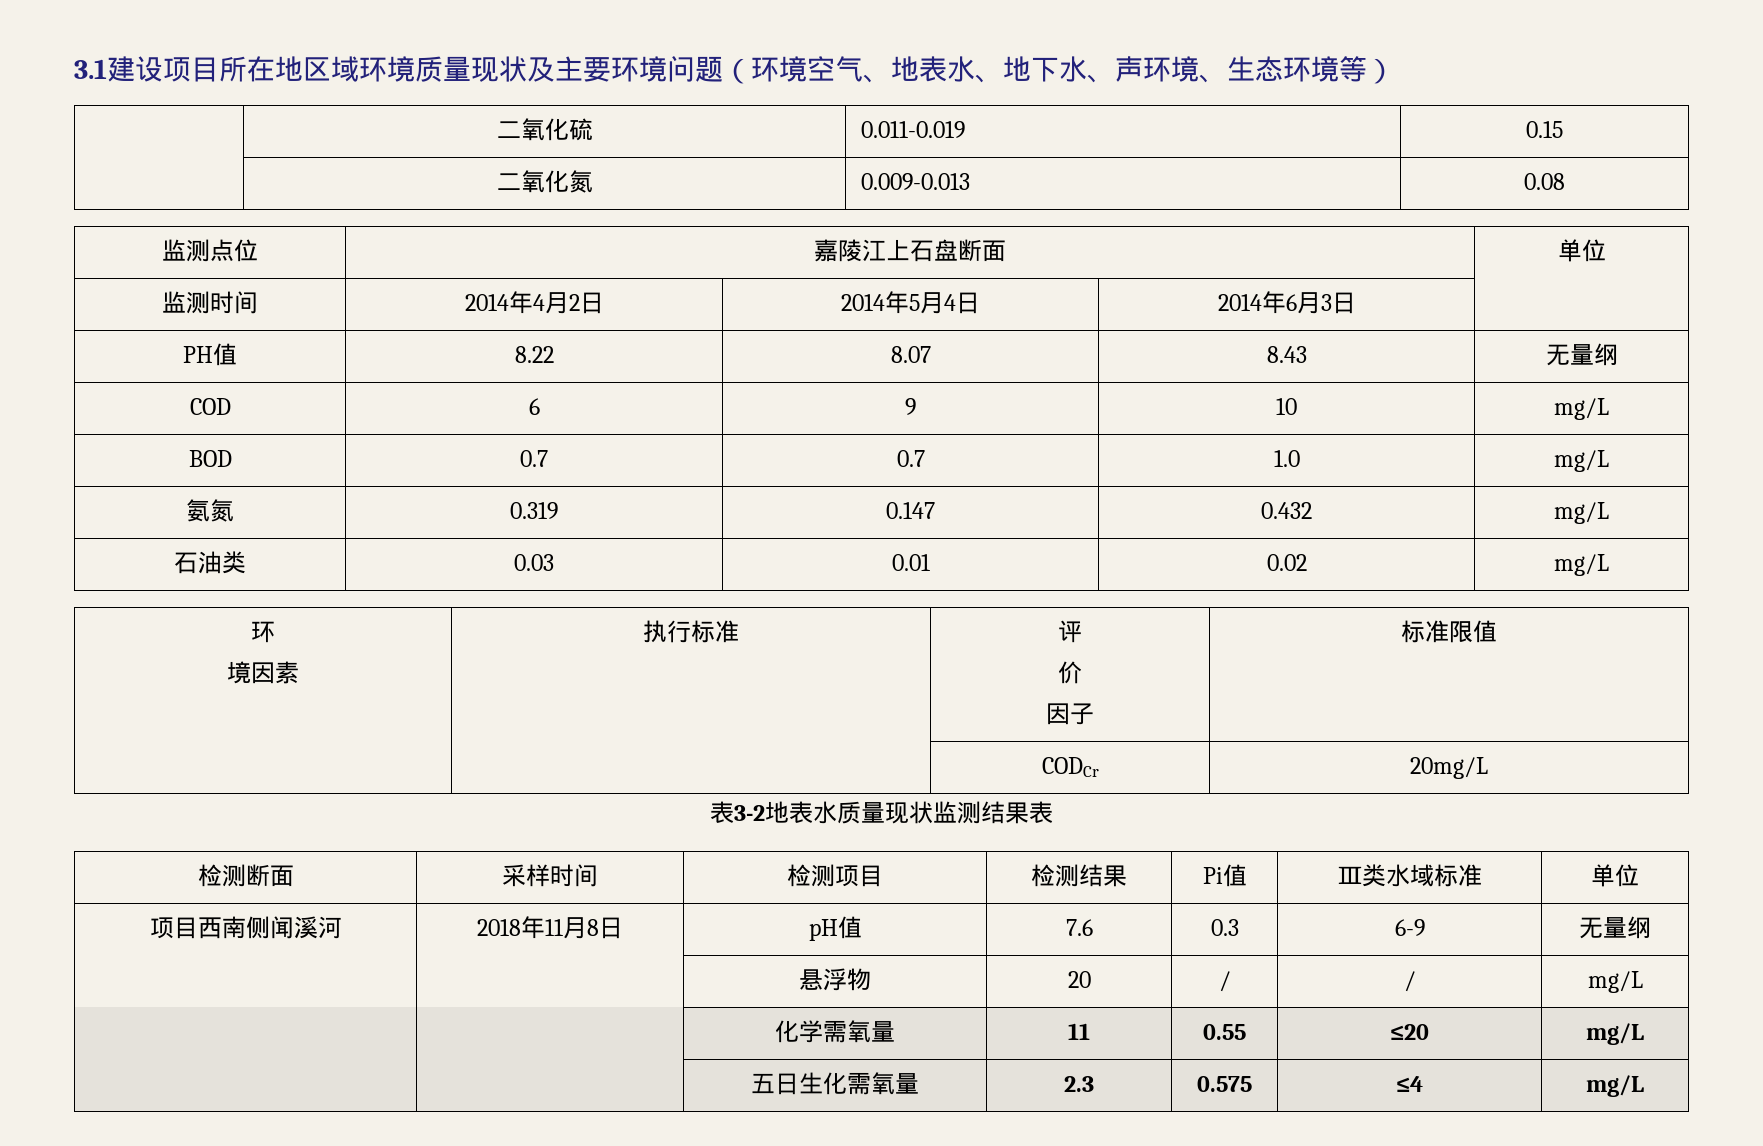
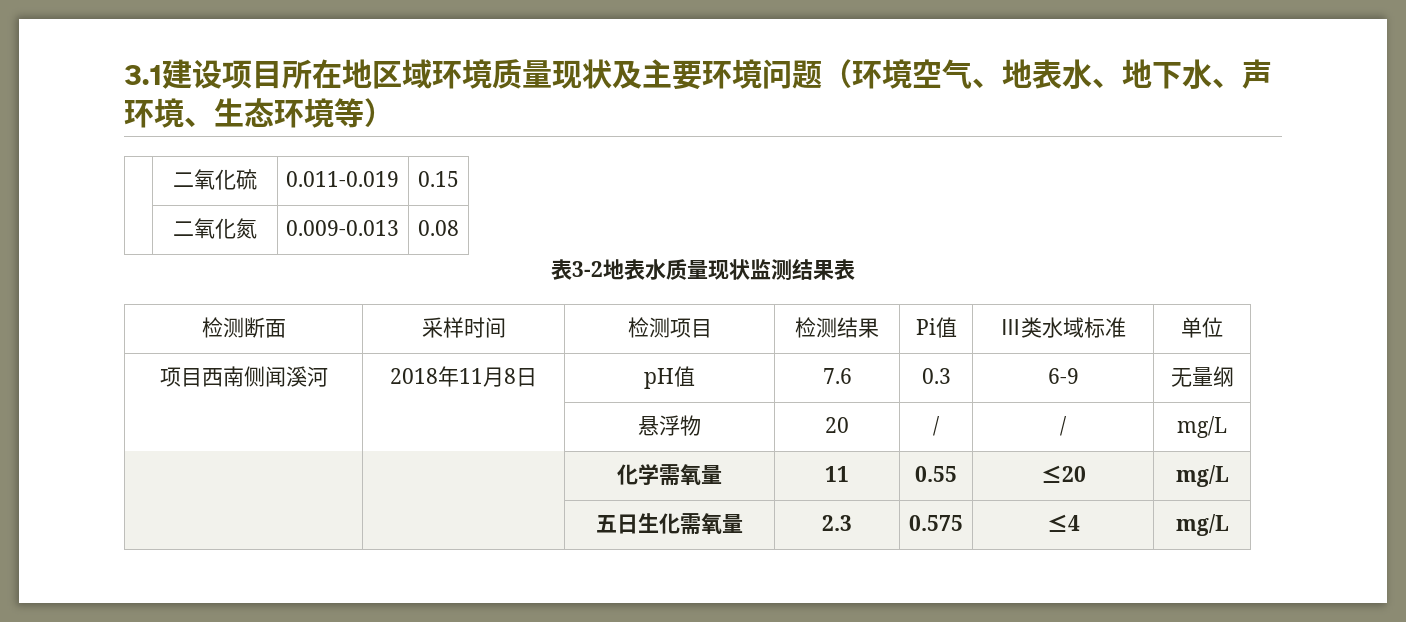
[162,239,258,262] [814,239,1006,262] [1557,239,1606,262] [162,291,258,314] [464,291,604,314] [841,291,981,314] [1217,291,1356,314] [183,343,237,366] [514,346,554,363] [890,346,931,363] [1266,346,1307,363] [1545,343,1618,366] [189,398,231,415] [528,398,540,415] [905,398,917,415] [1276,398,1297,415] [1554,398,1609,420] [188,450,232,467] [520,450,548,467] [896,450,925,467] [1273,450,1300,467] [1554,450,1609,472] [186,499,234,522] [510,502,558,519] [886,502,936,519] [1261,502,1312,519] [1554,502,1609,524] [174,551,246,574] [514,554,554,571] [891,554,930,571] [1266,554,1307,571] [1554,554,1609,576] [251,621,275,643] [227,661,299,684] [643,620,740,643] [1058,620,1082,643] [1058,661,1082,684] [1046,703,1094,725] [1401,620,1497,643] [1041,757,1099,777] [1410,757,1488,779] // 监测点位 | 嘉陵江上石盘断面 | 单位 // 监测时间 | 2014年4月2日 | 2014年5月4日 | 2014年6月3日 | // PH值 | 8.22 | 8.07 | 8.43 | 无量纲 // COD | 6 | 9 | 10 | mg/L // BOD | 0.7 | 0.7 | 1.0 | mg/L // 氨氮 | 0.319 | 0.147 | 0.432 | mg/L // 石油类 | 0.03 | 0.01 | 0.02 | mg/L // 环 // 境因素 | 执行标准 | 评 // 价 // 因子 | 标准限值 // | | CODCr | 20mg/L -> (459, 228) none

